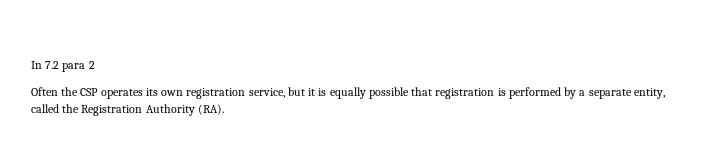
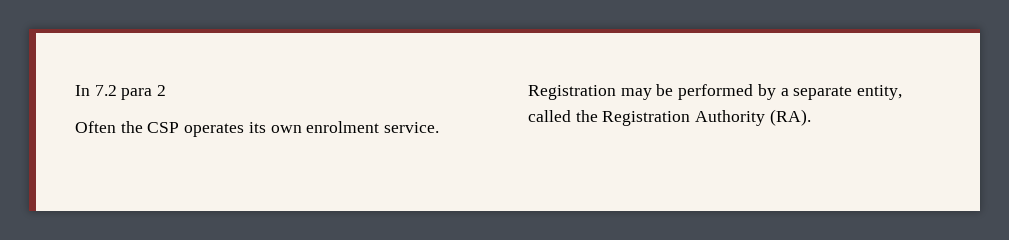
[186,87,506,99] registration service, but it is equally possible that registration is -> [306,121,440,133] [528,84,674,100] enrolment service. Registration may be

